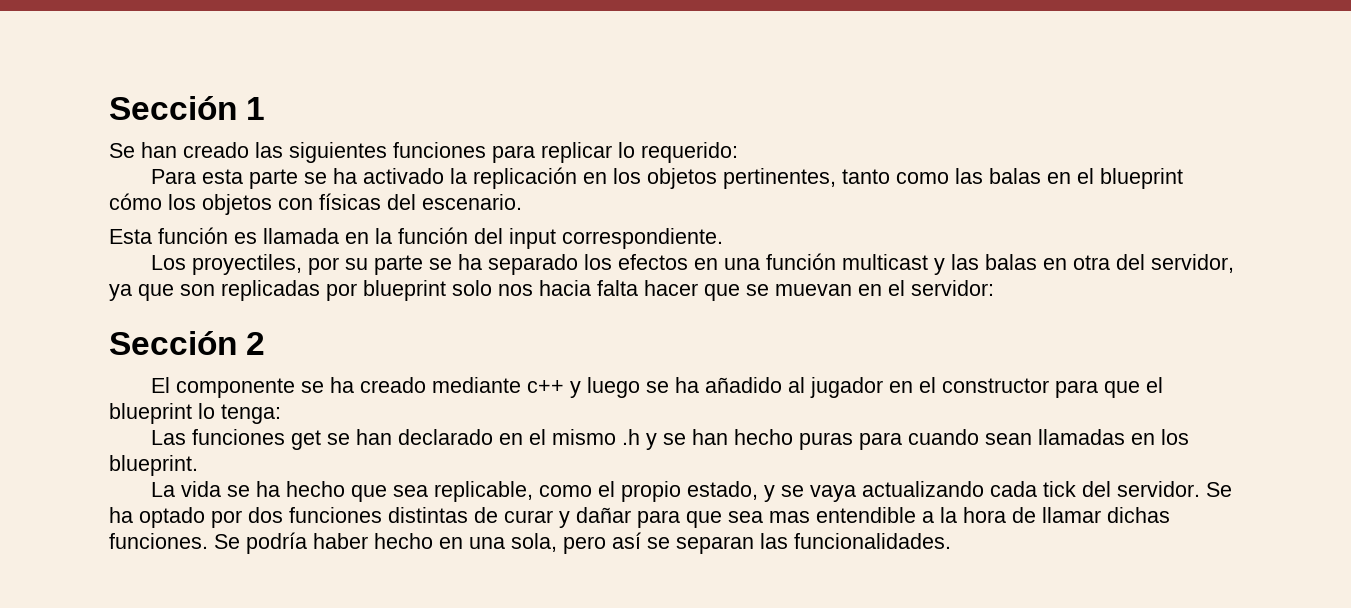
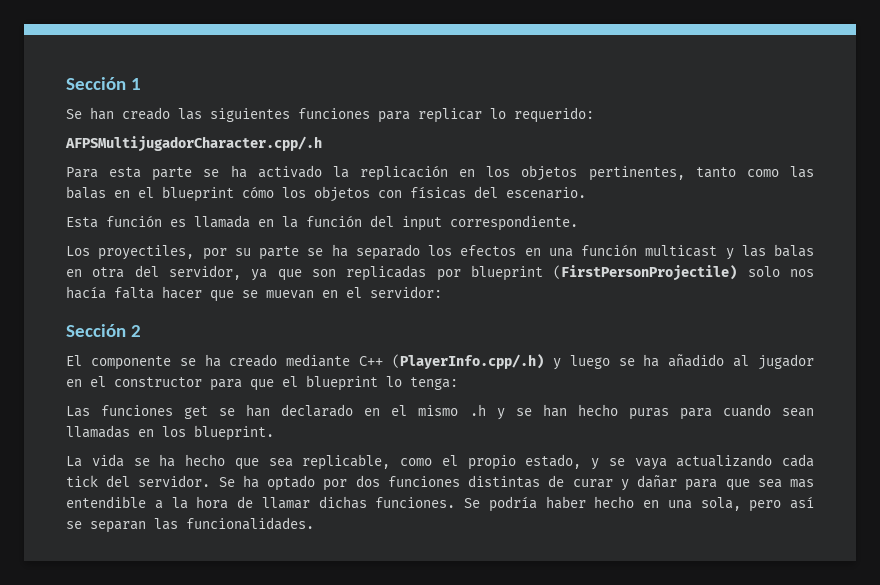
(738, 152) none -> [65,136,322,152] // AFPSMultijugadorCharacter.cpp/.h
(446, 290) none -> [553,265,738,281] (FirstPersonProjectile)
[539,280,591,296] hacia -> [66,286,106,299] hacía
[527,380,565,393] c++ -> [359,354,544,369] C++ (PlayerInfo.cpp/.h)

